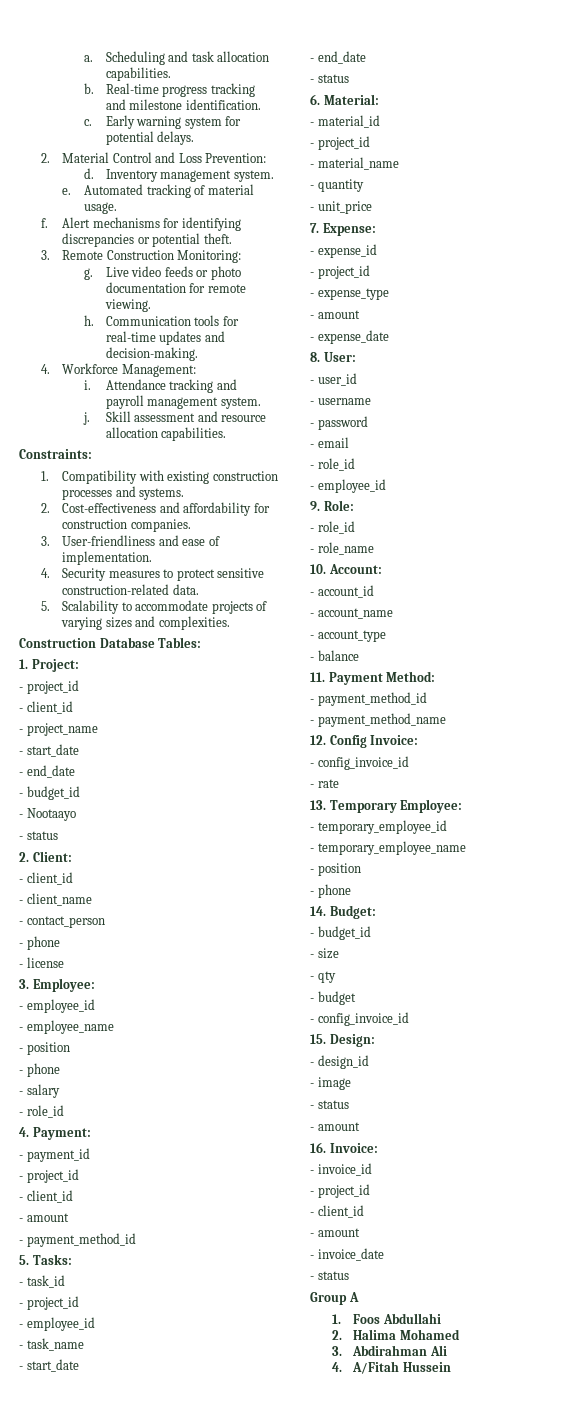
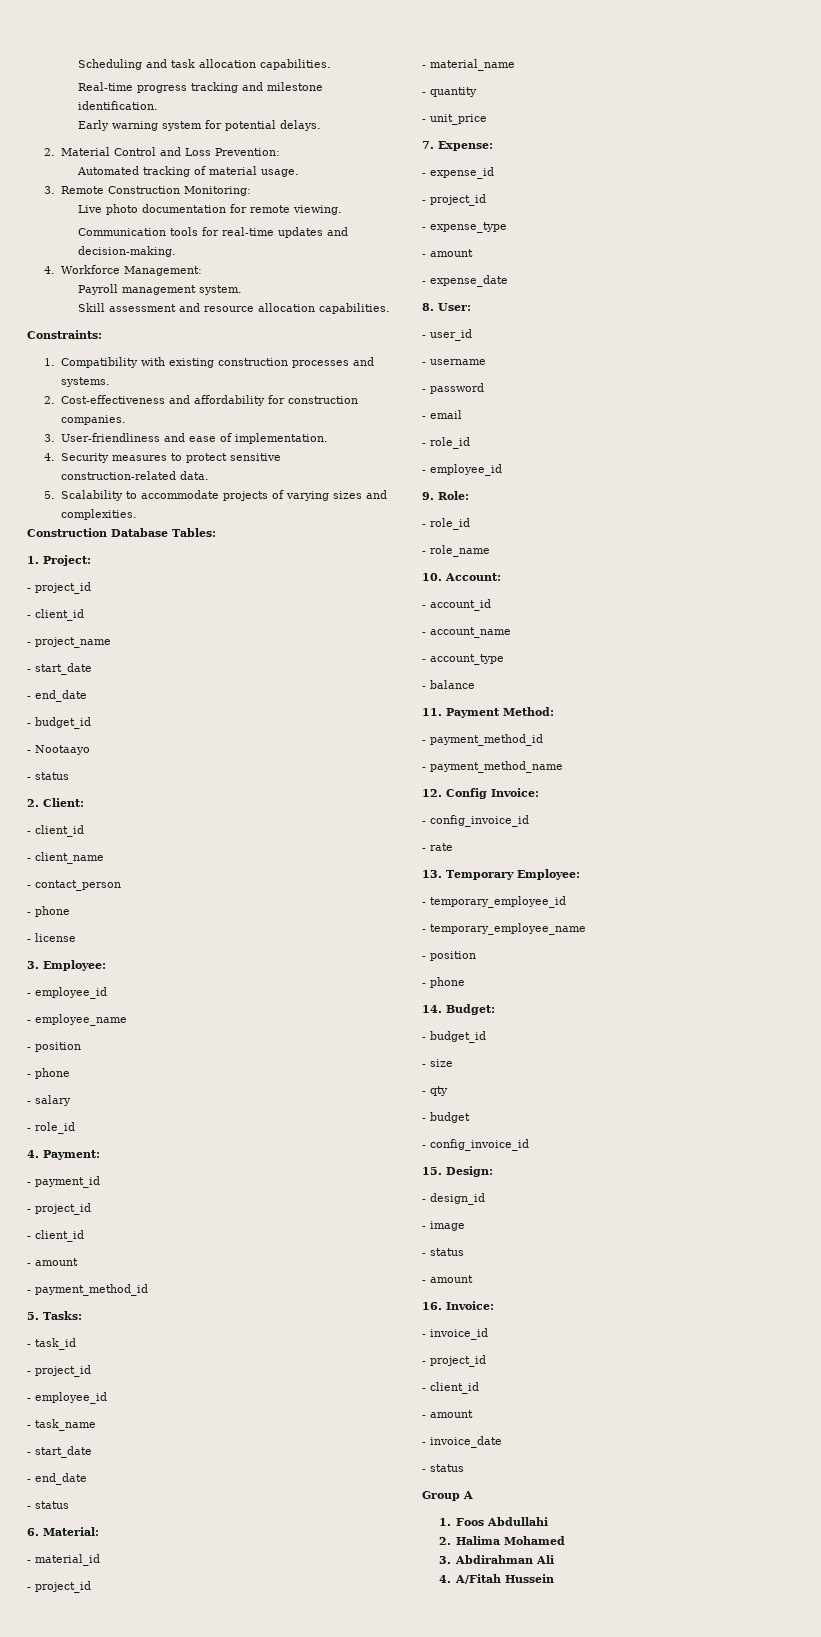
[84,55,94,62] a. -> (77, 64) none
[84,83,95,94] b. -> (331, 64) none
[84,119,93,126] c. -> (158, 105) none
[84,168,274,182] [62,188,72,195] d. Inventory management system. // e. -> (280, 152) none
[40,217,241,231] [62,233,232,247] [40,250,242,263] [84,266,209,280] f. Alert mechanisms for identifying discrepancies or potential theft. // 3. Remote Construction Monitoring: // g. Live video feeds or -> [43,186,251,196] [77,205,102,213] 3. Remote Construction Monitoring: // Live
[84,315,95,326] h. -> (342, 210) none
[84,379,237,393] [105,395,261,409] [83,412,91,425] i. Attendance tracking and payroll management system. // j. -> [77,284,242,295] Payroll management system. //

